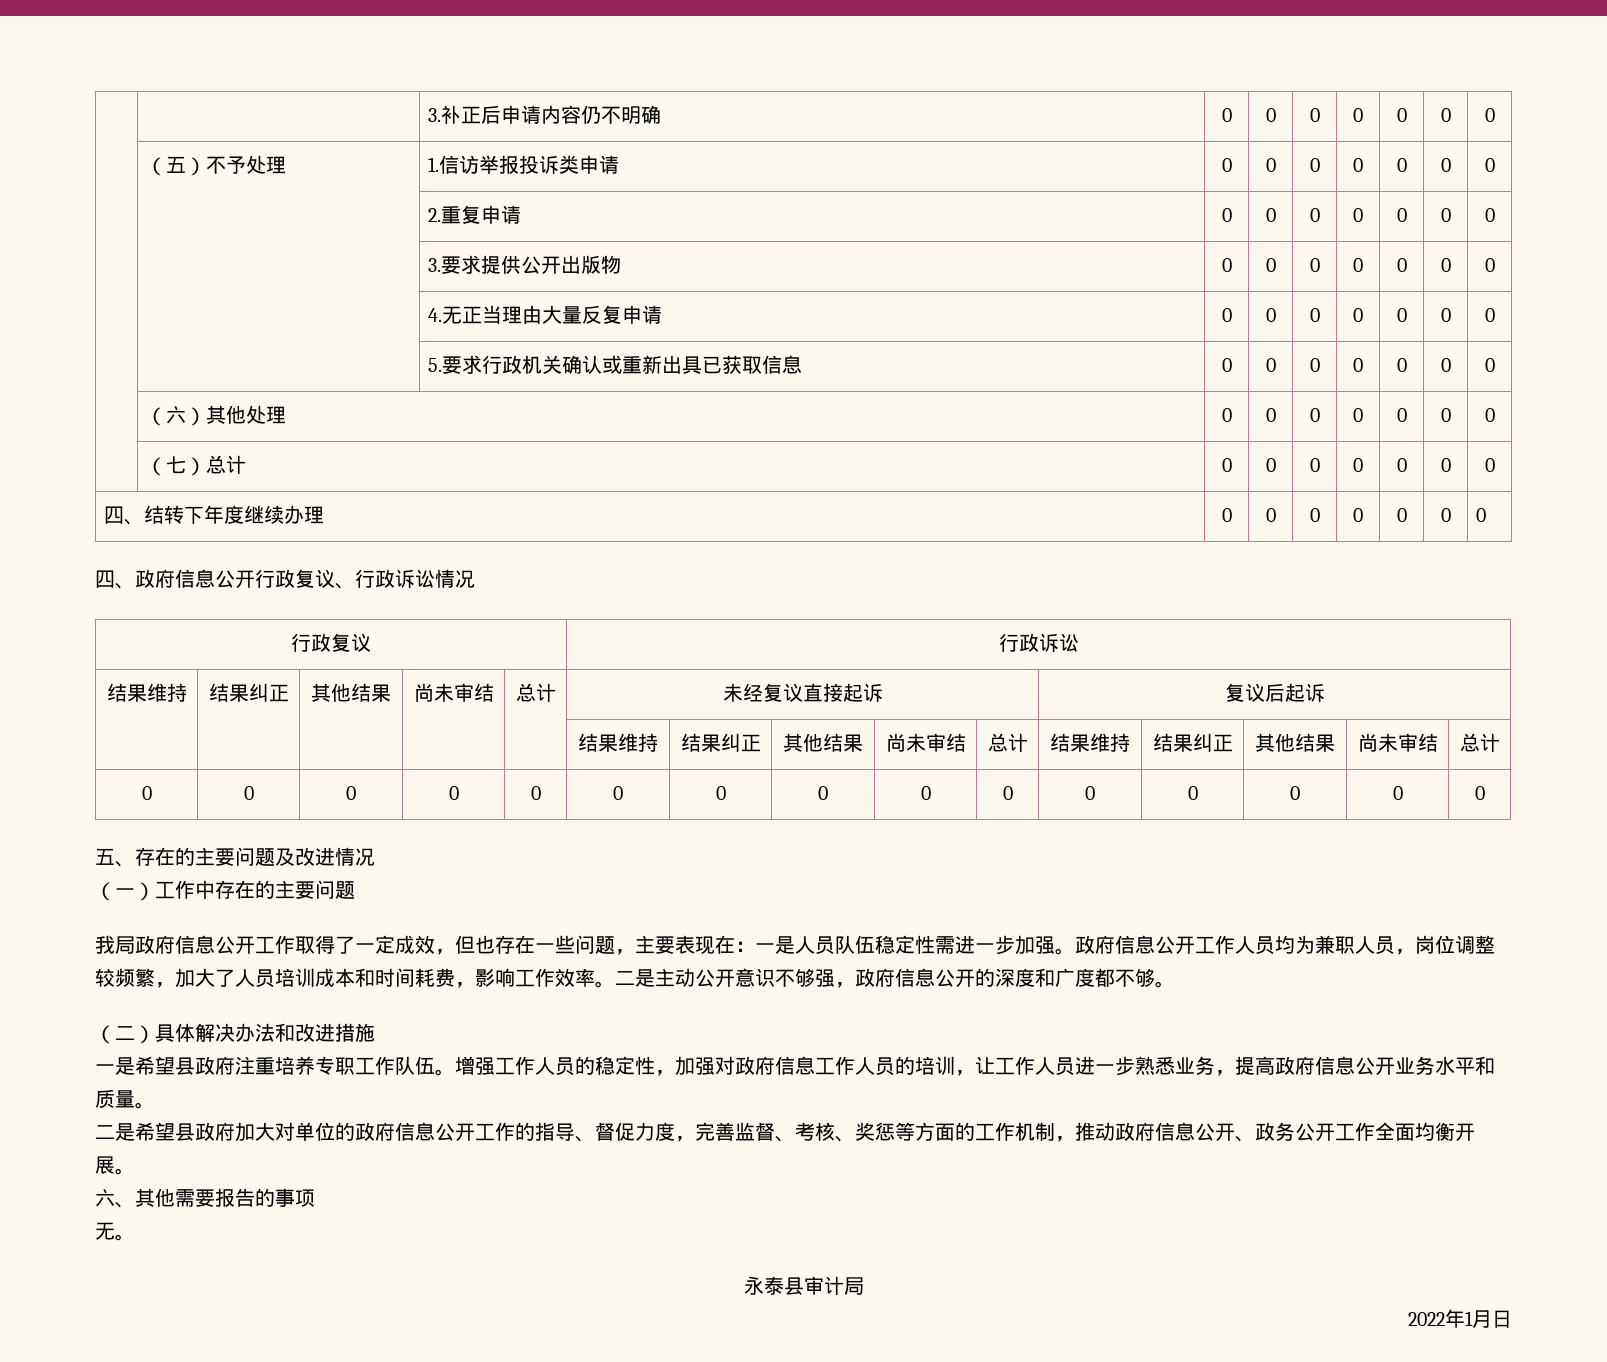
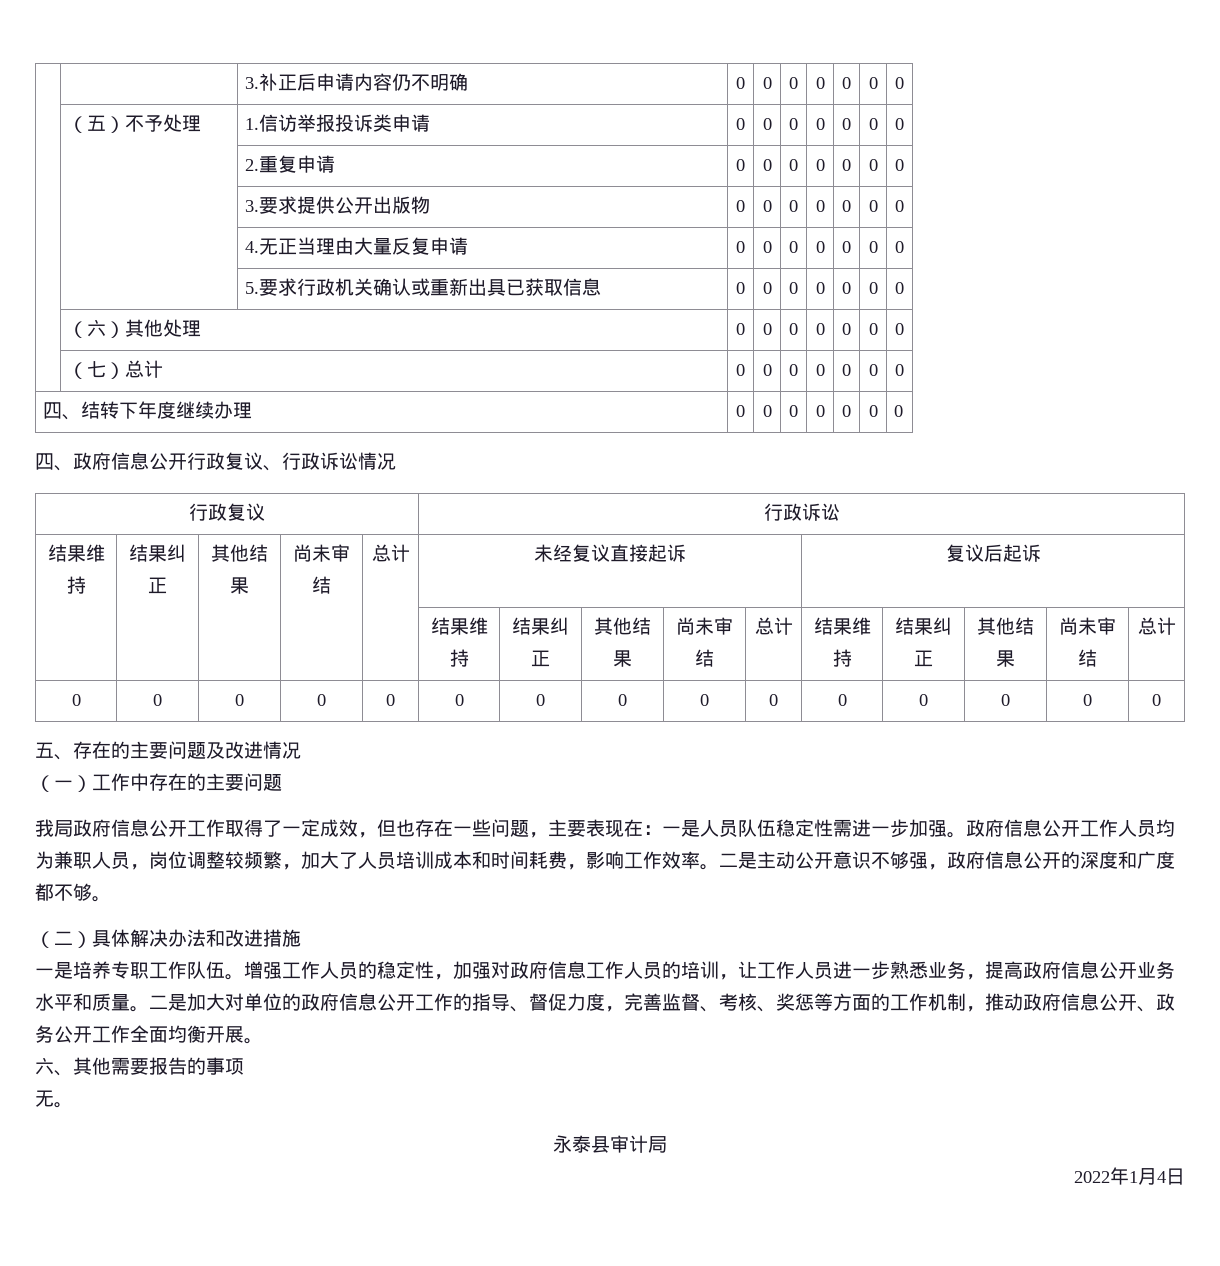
[135,1056,275,1075] 希望县政府注重 -> (73, 970) none
[95,1122,235,1141] // 二是希望县政府 -> [149,994,187,1011] 二是
(1492, 1319) none -> [1157,1171,1166,1183] 4

